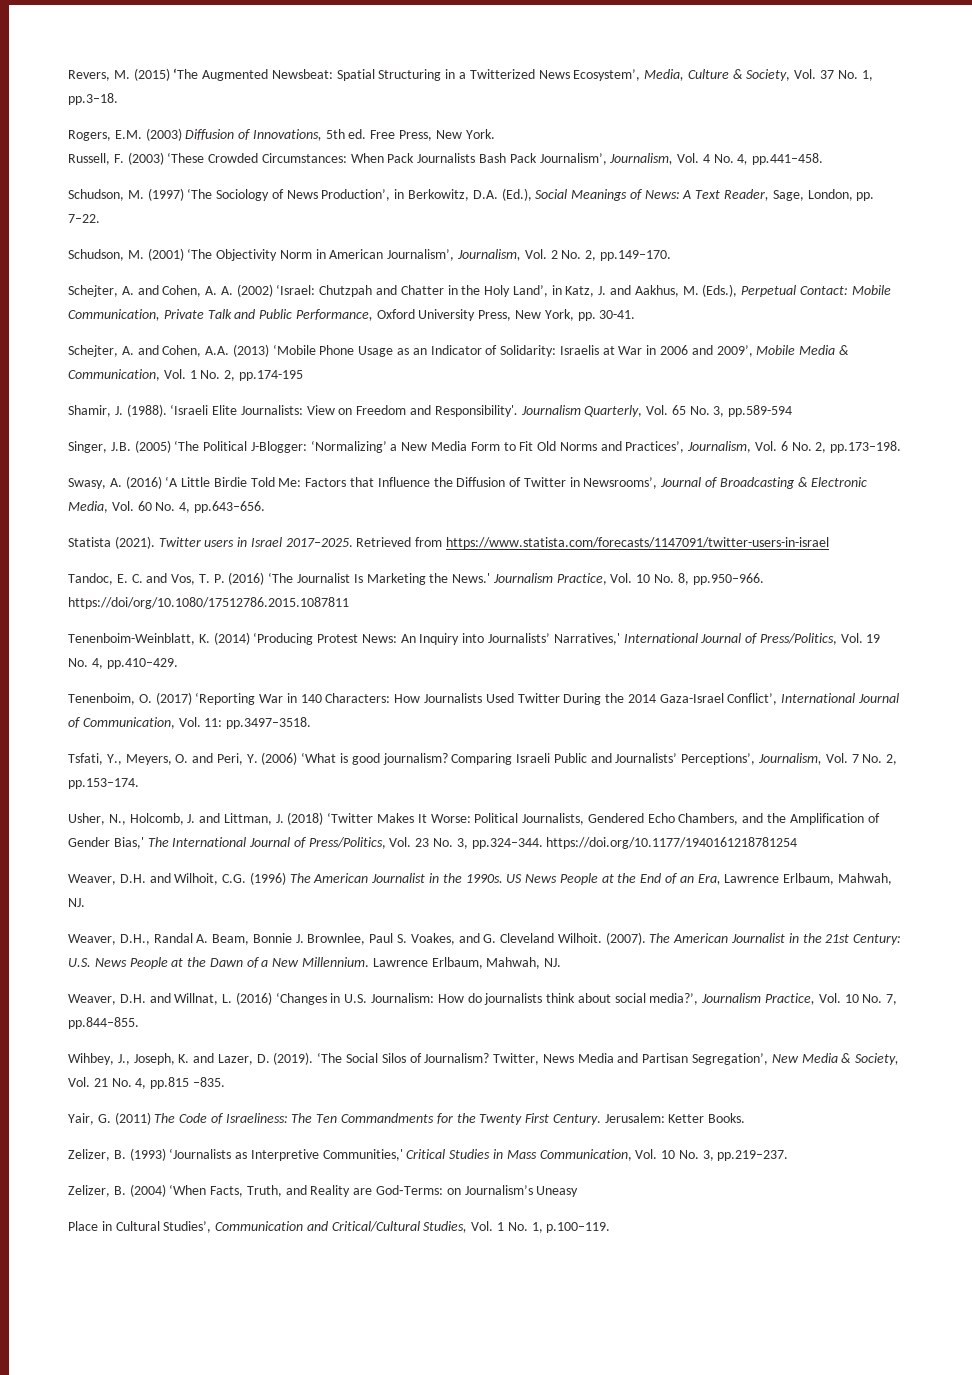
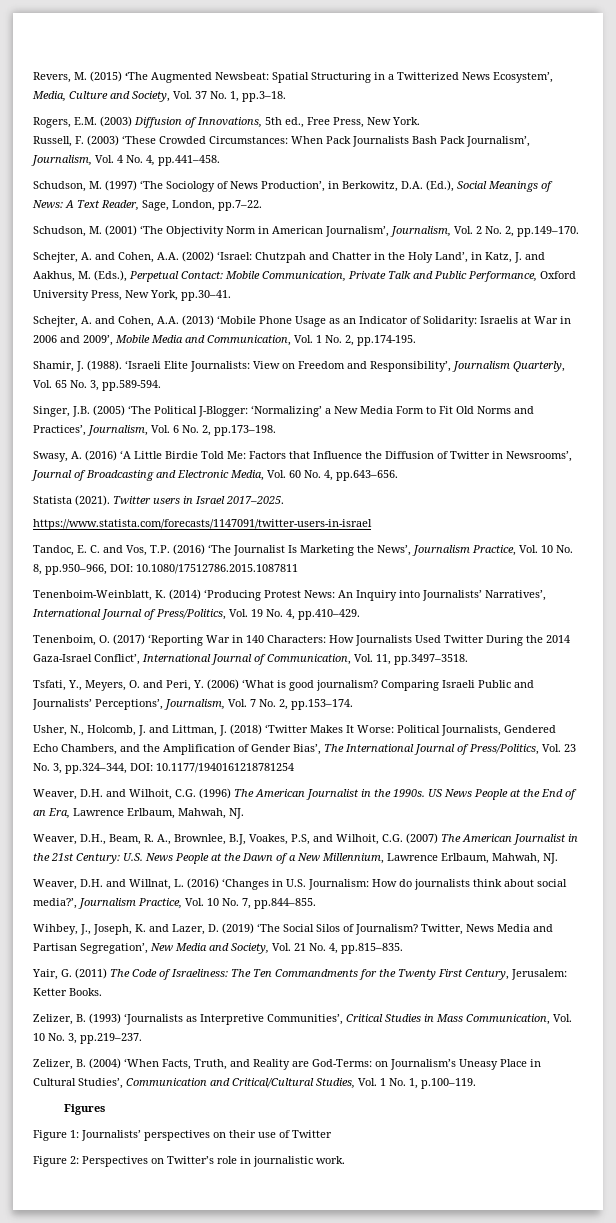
[732,69,743,79] & -> [110,91,130,99] and
[348,129,367,139] ed. -> [285,117,304,128] ed.,
[856,192,875,201] [68,214,100,223] pp. 7–22. -> [218,200,262,211] pp.7–22.
[205,286,233,295] A. A. -> [157,252,179,260] A.A.
[577,310,636,321] pp. 30-41. -> [181,290,231,301] pp.30–41.
[838,345,849,355] & -> [185,335,205,343] and
[238,370,303,381] pp.174-195 -> [357,335,416,346] pp.174-195.
[434,405,518,417] Responsibility'. -> [370,361,451,372] Responsibility’,
[728,405,793,417] pp.589-594 -> [102,380,161,391] pp.589-594.
[797,477,808,487] & -> [156,470,176,478] and
[356,537,443,547] Retrieved from -> (284, 500) //
[198,574,225,583] T. P. -> [150,545,170,553] T.P.
[452,573,491,583] News.' -> [377,545,411,556] News’,
[692,573,764,585] [68,597,349,609] pp.950–966. https://doi/org/10.1080/17512786.2015.1087811 -> [45,564,298,575] pp.950–966, DOI: 10.1080/17512786.2015.1087811
[553,633,620,645] Narratives,' -> [485,590,546,601] Narratives’,
[204,718,223,727] 11: -> [376,654,391,665] 11,
[113,837,144,849] Bias,' -> [293,744,321,755] Bias’,
[471,837,798,849] pp.324–344. https://doi.org/10.1177/1940161218781254 -> [65,763,294,774] pp.324–344, DOI: 10.1177/1940161218781254
[153,932,646,945] Randal A. Beam, Bonnie J. Brownlee, Paul S. Voakes, and G. Cleveland Wilhoit. (2007). -> [109,833,438,845] Beam, R. A., Brownlee, B.J, Voakes, P.S, and Wilhoit, C.G. (2007)
[302,957,370,967] Millennium. -> [322,853,384,864] Millennium,
[273,1052,314,1065] (2019). -> [222,923,254,934] (2019)
[841,1053,852,1063] & -> [209,943,229,951] and
[150,1077,225,1089] pp.815 –835. -> [341,943,403,954] pp.815–835.
[552,1114,601,1125] Century. -> [465,969,509,980] Century,
[322,1149,403,1161] Communities,' -> [267,1014,343,1025] Communities’,
(579, 1191) // -> (498, 1064) none
(611, 1227) none -> [63,1104,105,1115] [33,1130,332,1141] [33,1156,345,1167] // Figures // Figure 1: Journalists’ perspectives on their use of Twitter // Figure 2: Perspectives on Twitter’s role in journalistic work.

